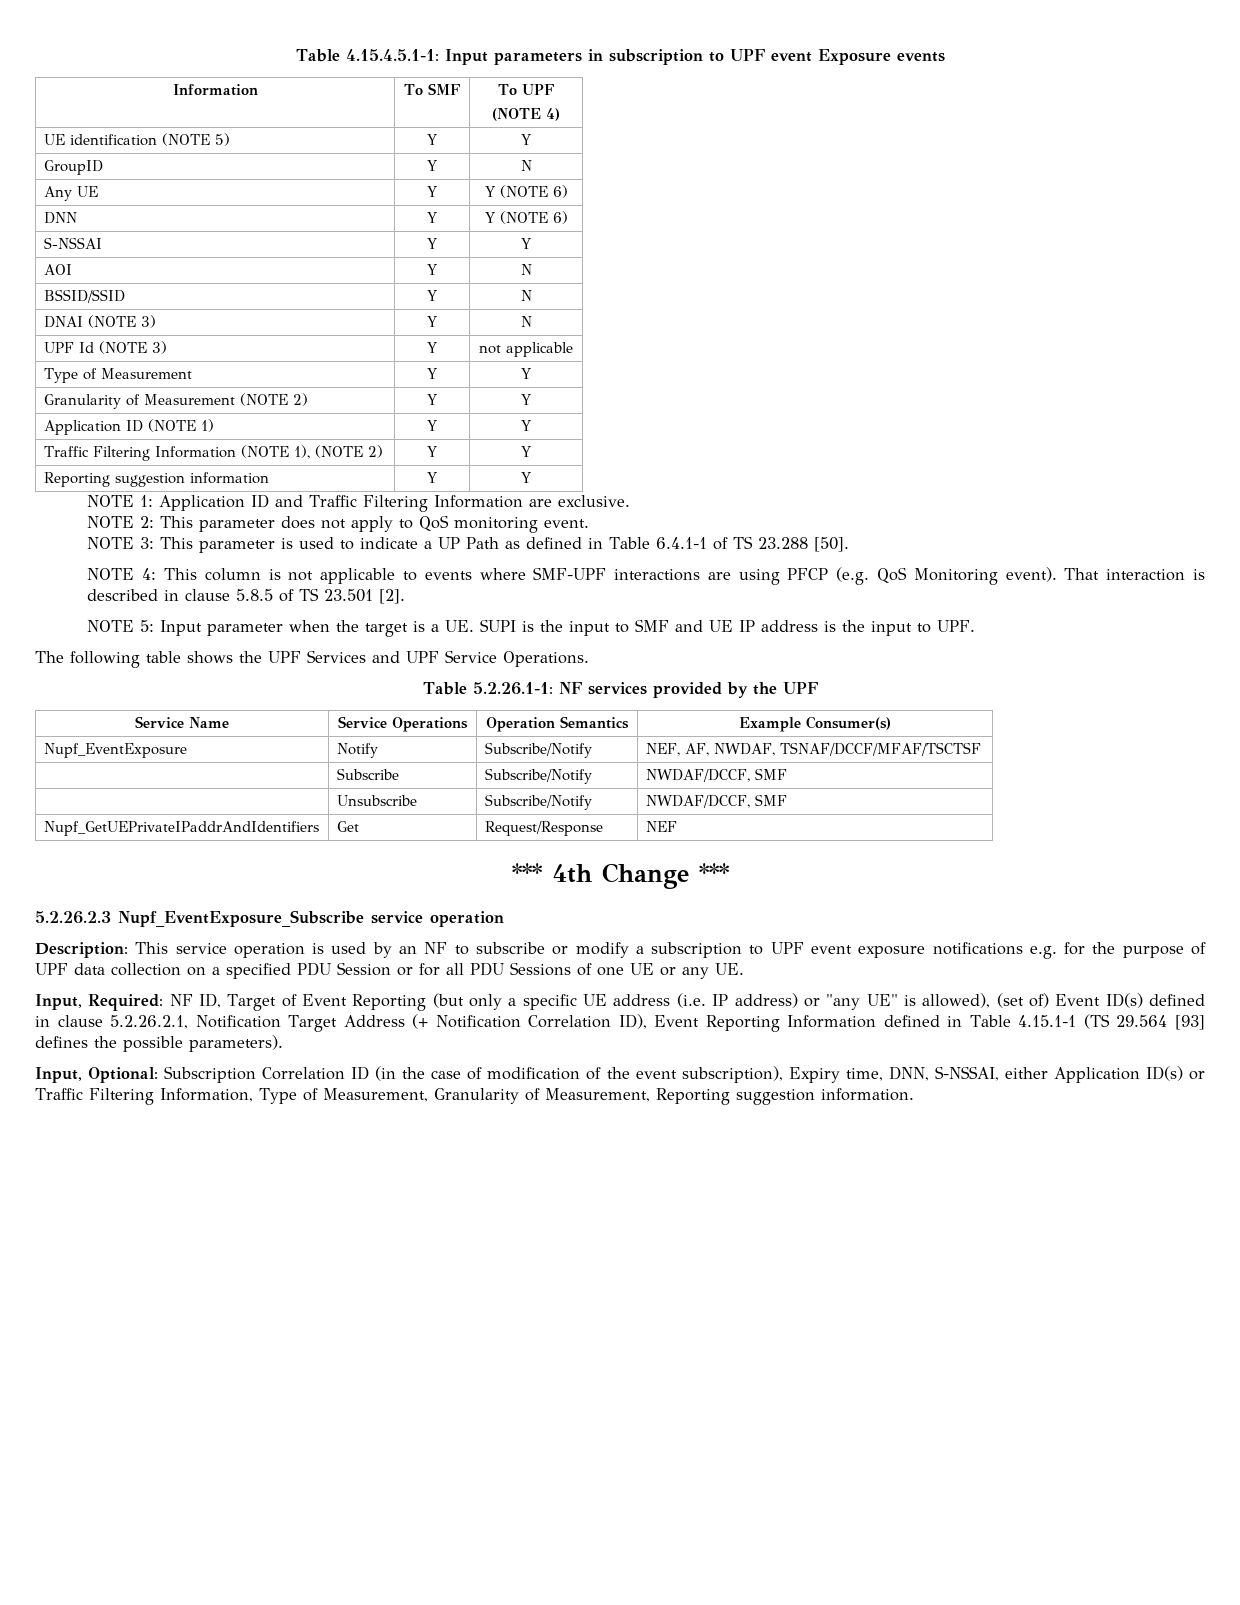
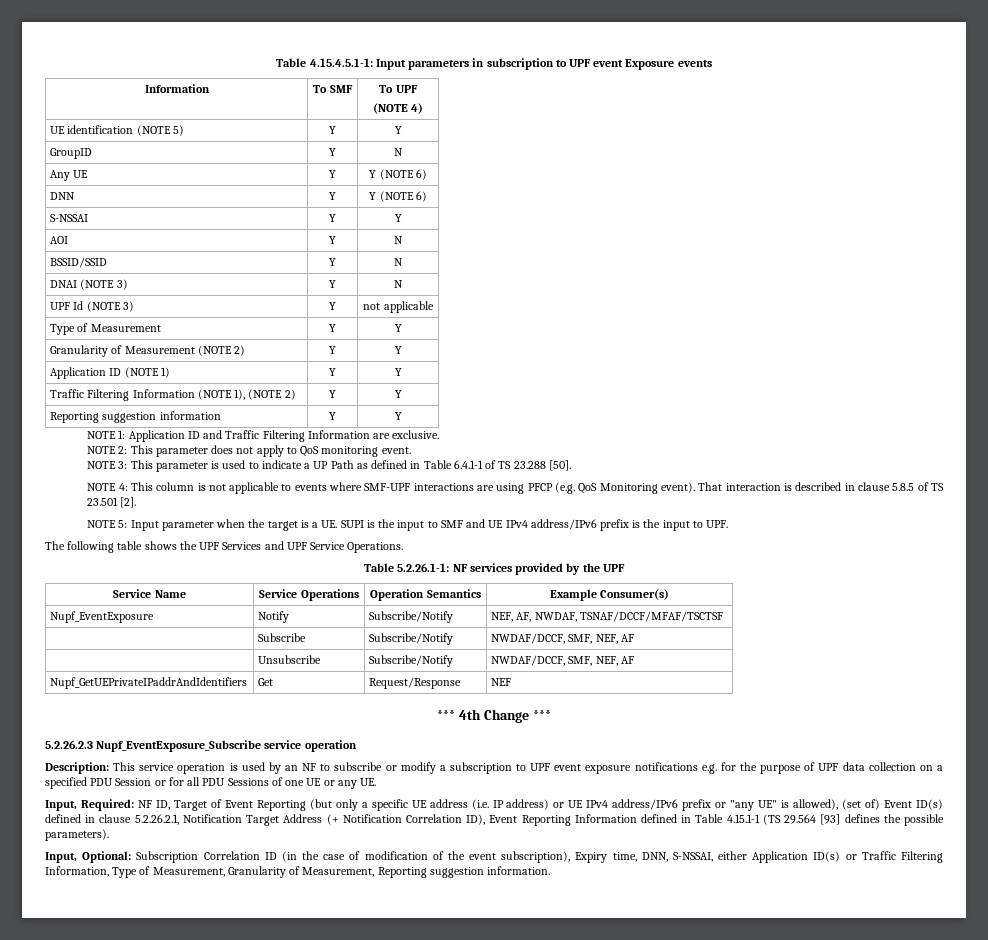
[739,620,819,632] IP address -> [505,519,629,531] IPv4 address/IPv6 prefix
[754,768,787,780] SMF -> [568,634,634,644] SMF, NEF, AF
[754,794,787,806] SMF -> [568,656,634,666] SMF, NEF, AF
(820, 1002) none -> [568,799,727,811] UE IPv4 address/IPv6 prefix or

